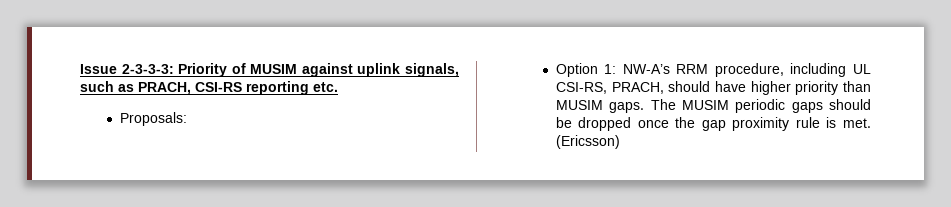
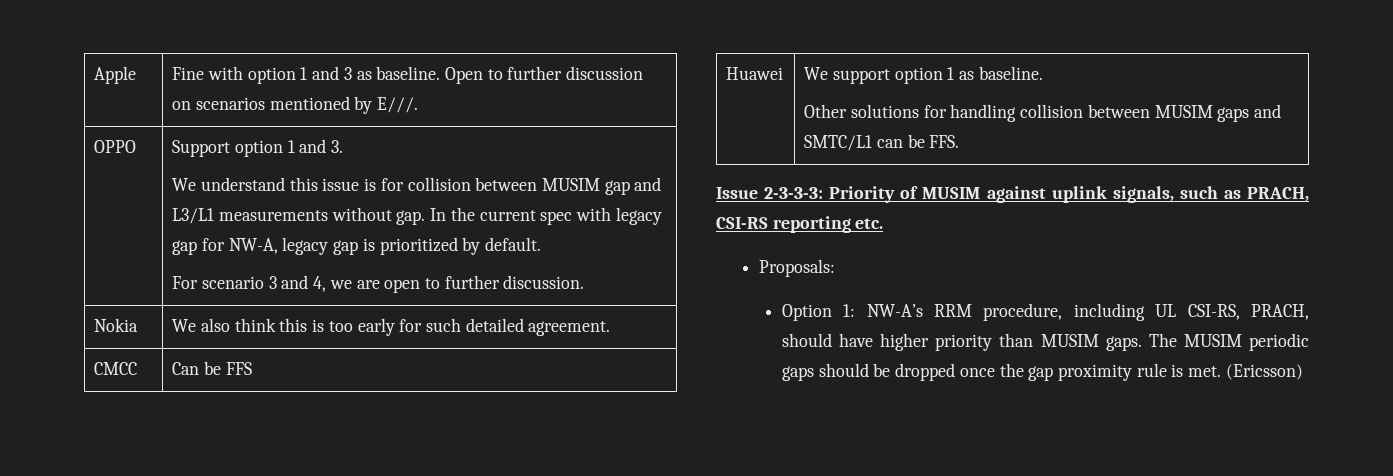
(80, 69) none -> [94,66,137,84] [172,66,644,84] [172,96,419,114] [94,140,137,153] [172,139,344,157] [172,177,662,195] [172,207,662,225] [172,237,542,255] [172,275,585,293] [94,318,139,332] [172,318,611,336] [94,362,138,375] [172,361,252,375] [726,67,784,80] [804,66,1043,84] [804,104,1282,122] [804,134,960,151] Apple | Fine with option 1 and 3 as baseline. Open to further discussion on scenarios mentioned by E///. // OPPO | Support option 1 and 3. // We understand this issue is for collision between MUSIM gap and L3/L1 measurements without gap. In the current spec with legacy gap for NW-A, legacy gap is prioritized by default. // For scenario 3 and 4, we are open to further discussion. // Nokia | We also think this is too early for such detailed agreement. // CMCC | Can be FFS // Huawei | We support option 1 as baseline. // Other solutions for handling collision between MUSIM gaps and SMTC/L1 can be FFS. //

